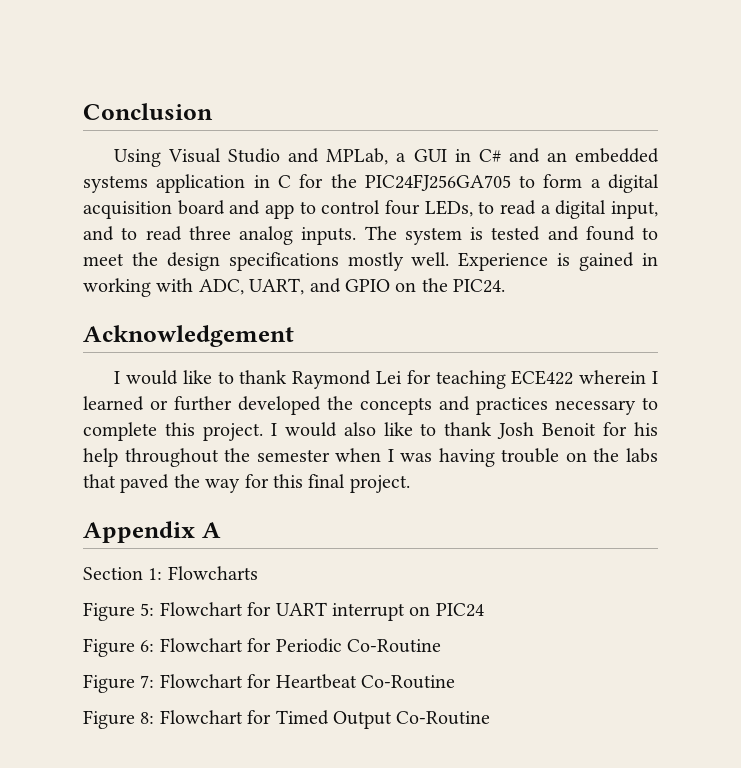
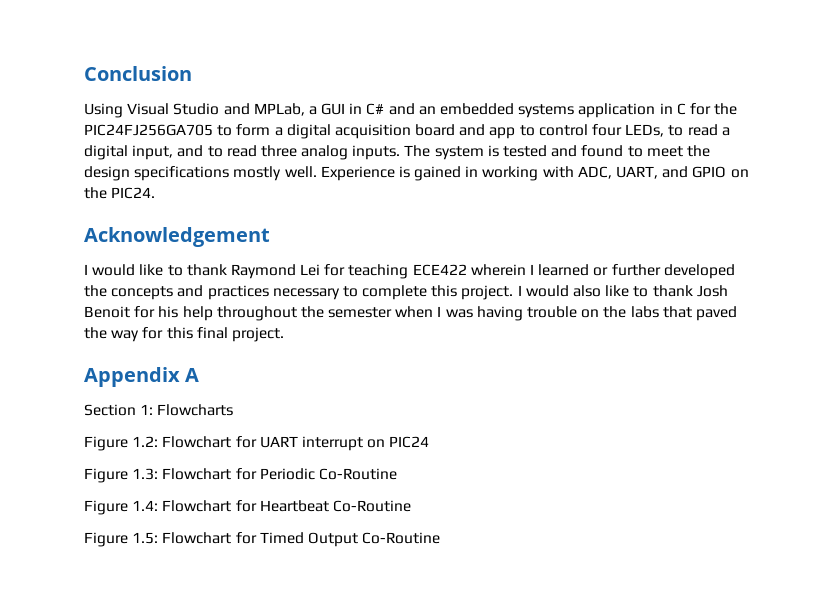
[140,603,155,616] 5: -> [132,436,159,447] 1.2:
[140,640,155,652] 6: -> [132,468,159,480] 1.3:
[140,675,155,688] 7: -> [132,500,159,511] 1.4:
[140,712,155,724] 8: -> [132,532,159,544] 1.5:

